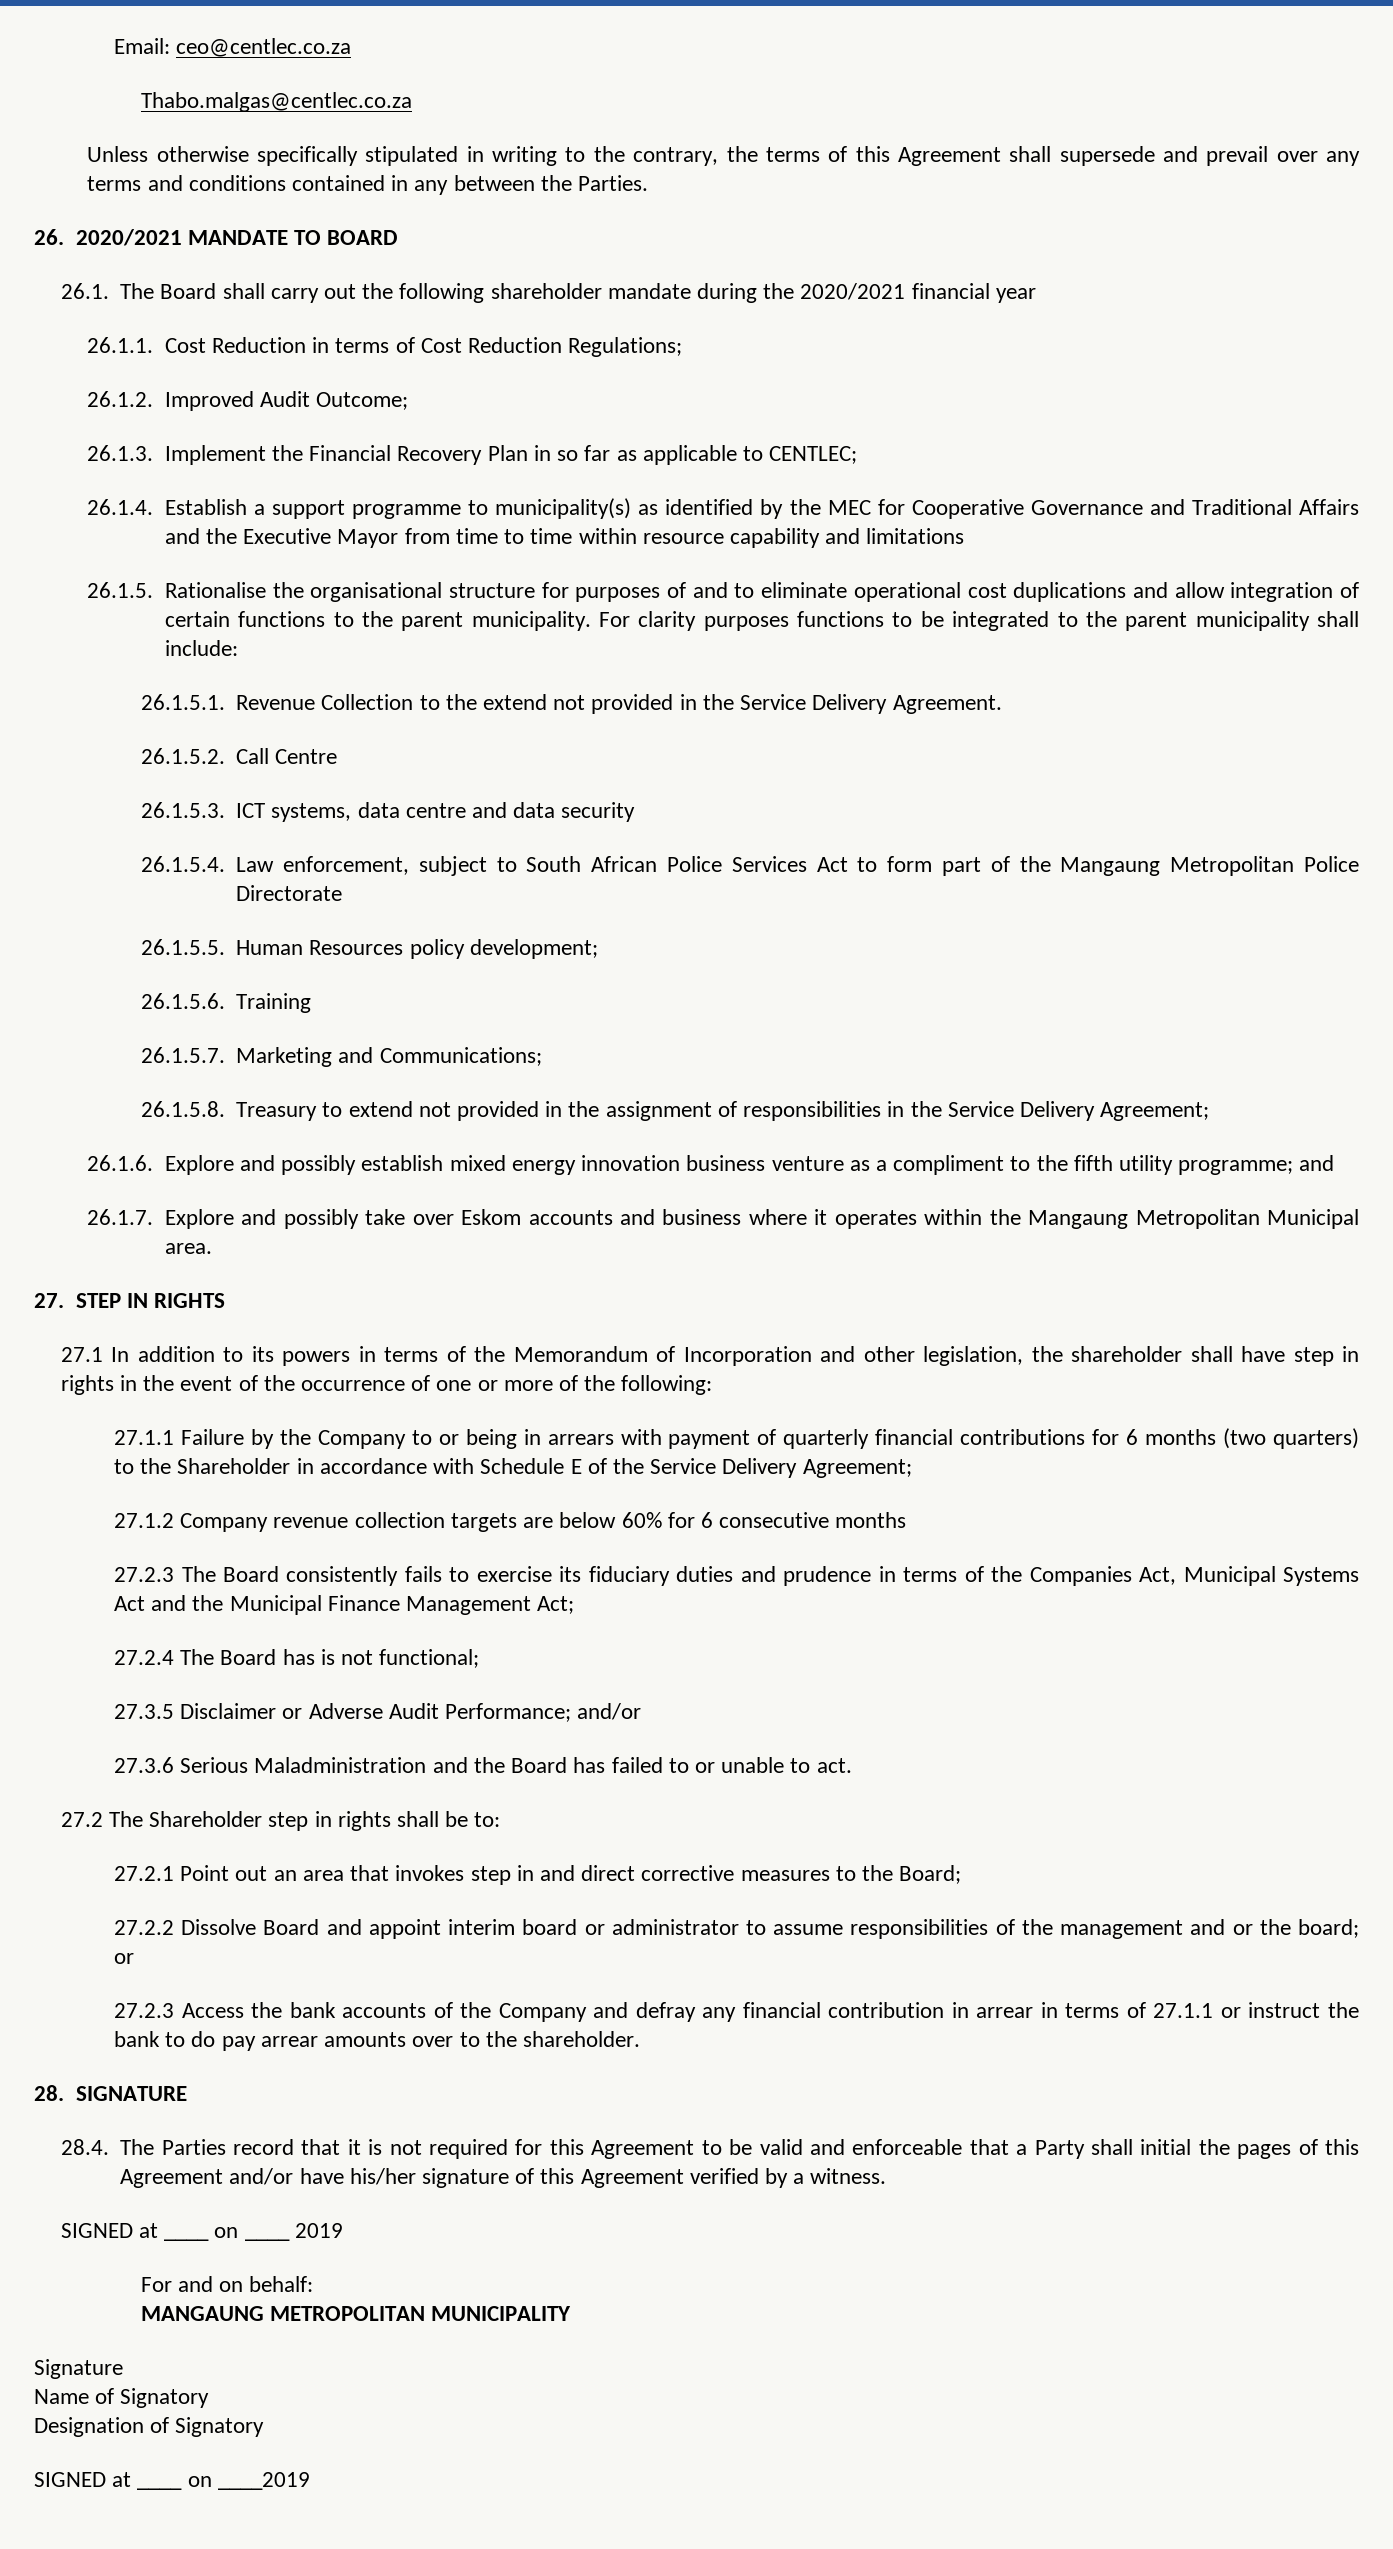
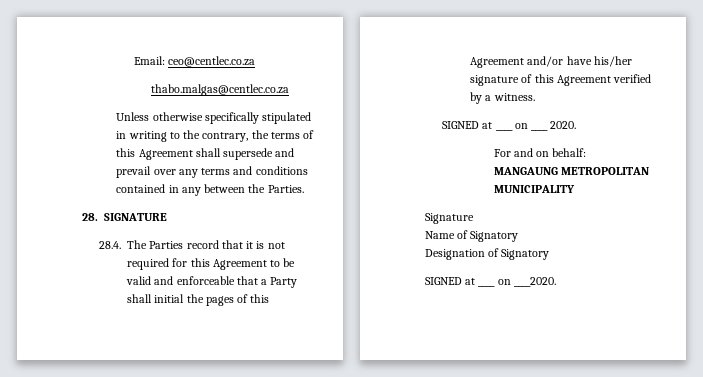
[140,92,412,112] Thabo.malgas@centlec.co.za -> [150,84,289,96] thabo.malgas@centlec.co.za
[34,229,399,246] [60,283,1036,303] [87,337,683,357] [87,391,409,411] [87,445,858,465] [87,498,1359,519] [164,528,965,548] [87,582,1359,602] [164,611,1359,631] [164,640,238,656] [140,694,1002,714] [140,748,338,764] [140,802,636,822] [140,856,1359,876] [236,885,343,901] [140,939,598,959] [140,993,312,1013] [140,1047,542,1067] [140,1101,1210,1121] [87,1155,1335,1175] [87,1209,1359,1229] [164,1243,212,1254] [34,1293,225,1308] [60,1346,1359,1366] [60,1375,713,1395] [114,1428,1359,1449] [114,1458,912,1478] [114,1512,907,1532] [114,1566,1359,1586] [114,1595,575,1615] [114,1649,480,1668] [114,1703,642,1722] [114,1757,852,1773] [60,1811,501,1831] [114,1865,962,1885] [114,1919,1360,1939] [114,1953,135,1964] [114,2002,1360,2022] [114,2031,640,2051] // 26. 2020/2021 MANDATE TO BOARD // 26.1. The Board shall carry out the following shareholder mandate during the 2020/2021 financial year // 26.1.1. Cost Reduction in terms of Cost Reduction Regulations; // 26.1.2. Improved Audit Outcome; // 26.1.3. Implement the Financial Recovery Plan in so far as applicable to CENTLEC; // 26.1.4. Establish a support programme to municipality(s) as identified by the MEC for Cooperative Governance and Traditional Affairs and the Executive Mayor from time to time within resource capability and limitations // 26.1.5. Rationalise the organisational structure for purposes of and to eliminate operational cost duplications and allow integration of certain functions to the parent municipality. For clarity purposes functions to be integrated to the parent municipality shall include: // 26.1.5.1. Revenue Collection to the extend not provided in the Service Delivery Agreement. // 26.1.5.2. Call Centre // 26.1.5.3. ICT systems, data centre and data security // 26.1.5.4. Law enforcement, subject to South African Police Services Act to form part of the Mangaung Metropolitan Police Directorate // 26.1.5.5. Human Resources policy development; // 26.1.5.6. Training // 26.1.5.7. Marketing and Communications; // 26.1.5.8. Treasury to extend not provided in the assignment of responsibilities in the Service Delivery Agreement; // 26.1.6. Explore and possibly establish mixed energy innovation business venture as a compliment to the fifth utility programme; and // 26.1.7. Explore and possibly take over Eskom accounts and business where it operates within the Mangaung Metropolitan Municipal area. // 27. STEP IN RIGHTS // 27.1 In addition to its powers in terms of the Memorandum of Incorporation and other legislation, the shareholder shall have step in rights in the event of the occurrence of one or more of the following: // 27.1.1 Failure by the Company to or being in arrears with payment of quarterly financial contributions for 6 months (two quarters) to the Shareholder in accordance with Schedule E of the Service Delivery Agreement; // 27.1.2 Company revenue collection targets are below 60% for 6 consecutive months // 27.2.3 The Board consistently fails to exercise its fiduciary duties and prudence in terms of the Companies Act, Municipal Systems Act and the Municipal Finance Management Act; // 27.2.4 The Board has is not functional; // 27.3.5 Disclaimer or Adverse Audit Performance; and/or // 27.3.6 Serious Maladministration and the Board has failed to or unable to act. // 27.2 The Shareholder step in rights shall be to: // 27.2.1 Point out an area that invokes step in and direct corrective measures to the Board; // 27.2.2 Dissolve Board and appoint interim board or administrator to assume responsibilities of the management and or the board; or // 27.2.3 Access the bank accounts of the Company and defray any financial contribution in arrear in terms of 27.1.1 or instruct the bank to do pay arrear amounts over to the shareholder. -> (304, 189) none
[294,2223,343,2238] 2019 -> [550,121,577,129] 2020.
[217,2472,310,2490] ____2019 -> [513,277,556,287] ____2020.

